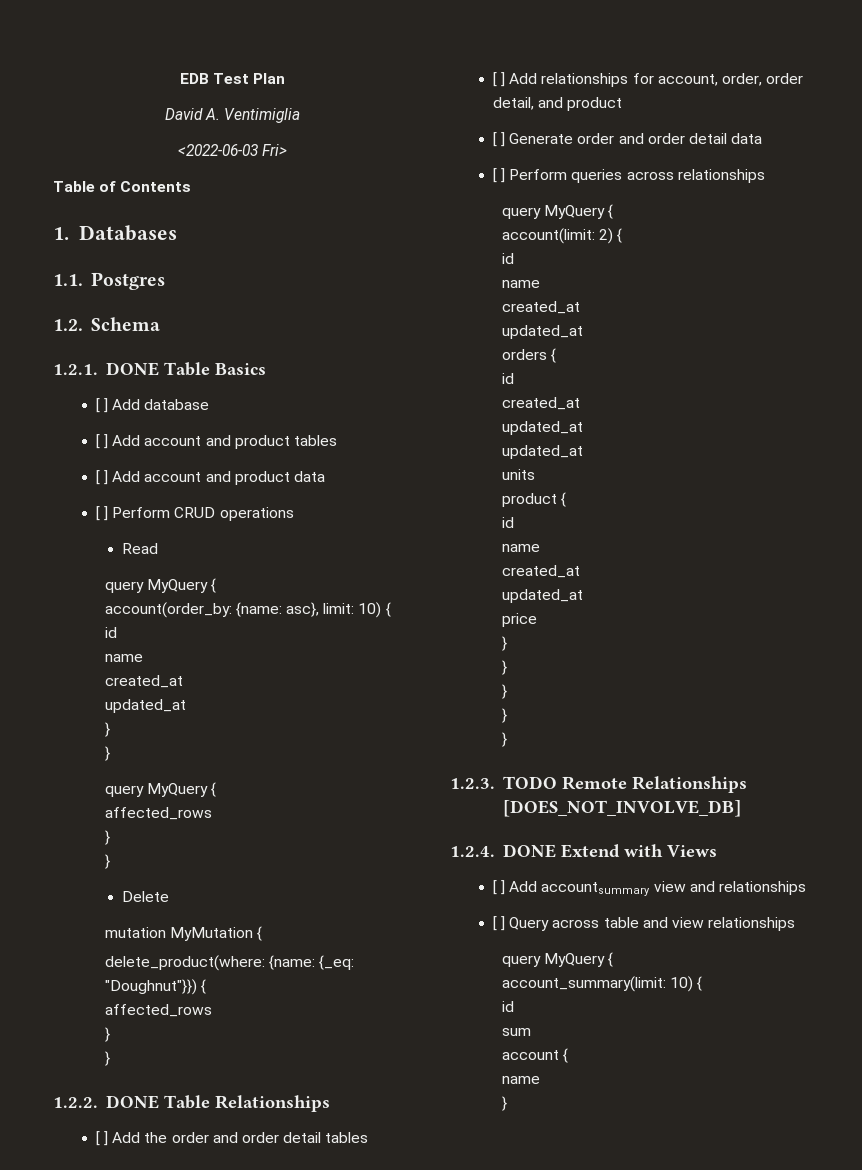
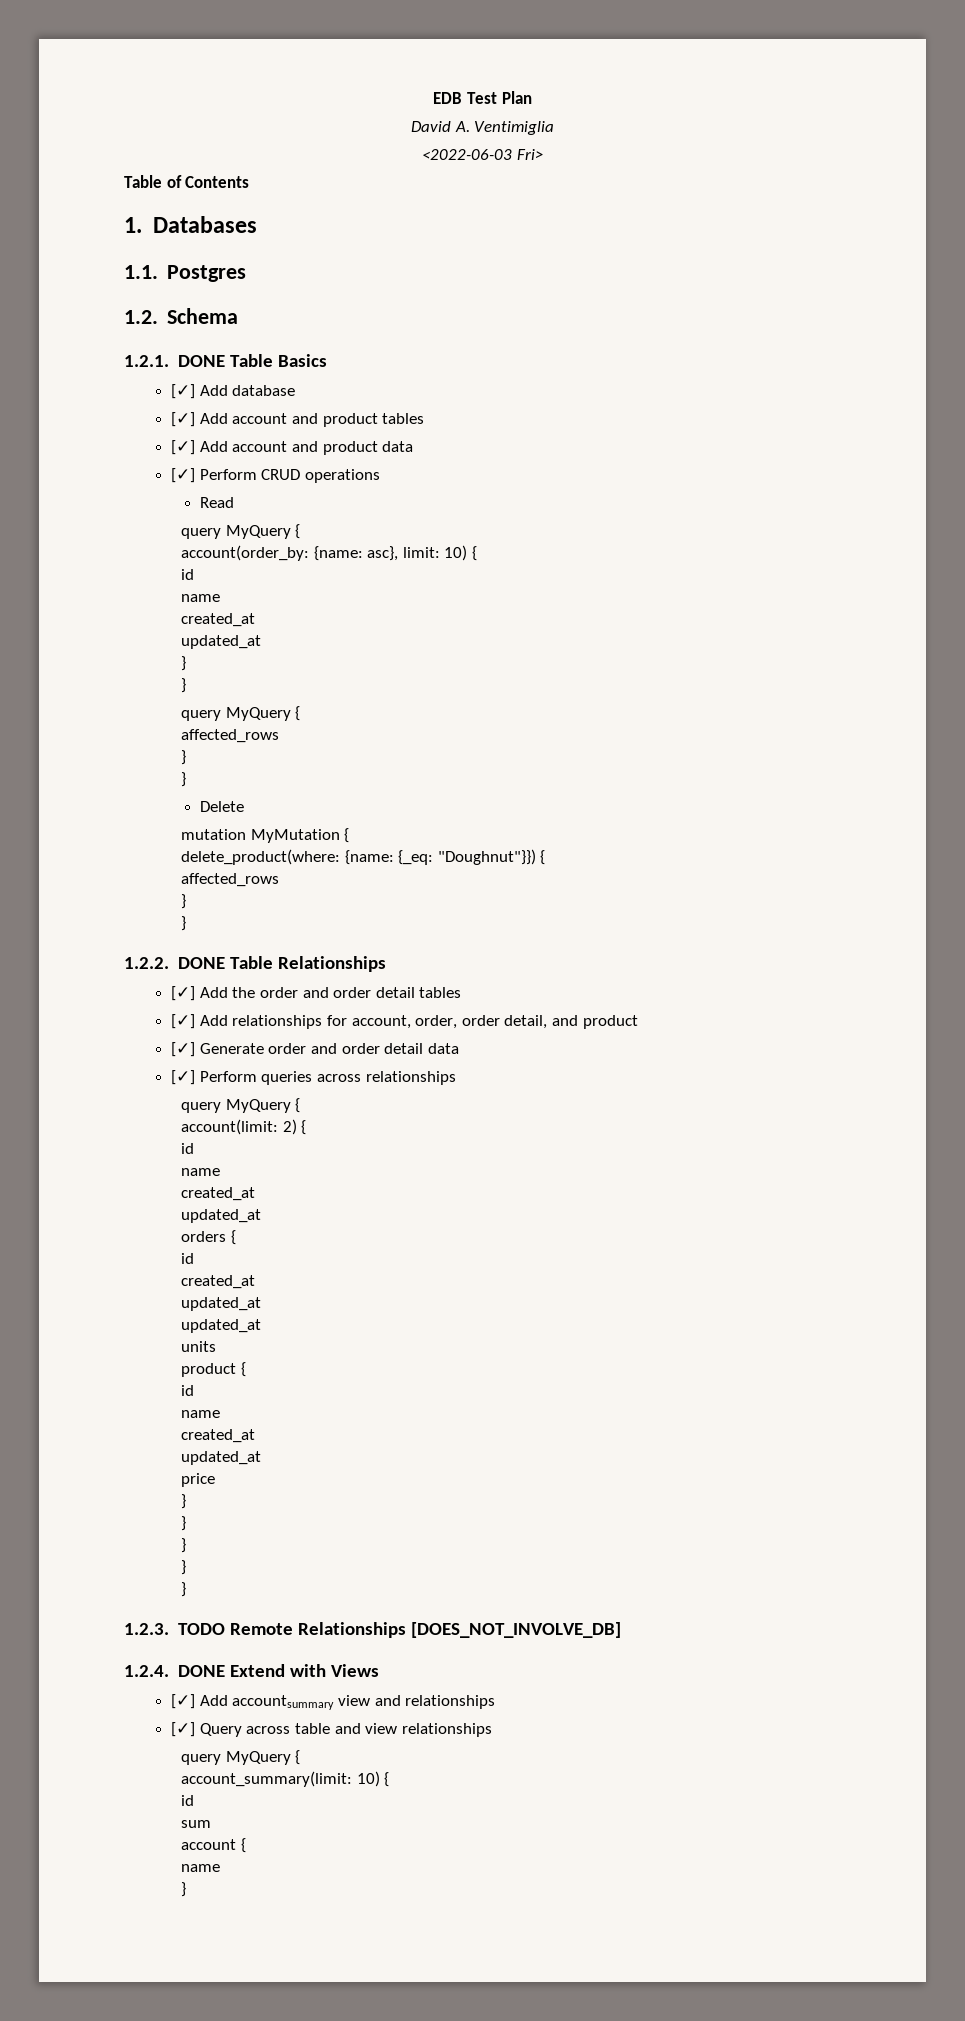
[95,398,109,413] [ ] -> [171,384,196,399] [✓]
[95,434,109,449] [ ] -> [171,412,196,427] [✓]
[95,470,109,485] [ ] -> [171,440,196,455] [✓]
[95,506,109,521] [ ] -> [171,468,196,483] [✓]
[95,1131,109,1146] [ ] -> [171,986,196,1001] [✓]
[492,72,506,87] [ ] -> [171,1014,196,1029] [✓]
[492,132,506,147] [ ] -> [171,1042,196,1057] [✓]
[492,168,506,183] [ ] -> [171,1070,196,1085] [✓]
[492,880,506,895] [ ] -> [171,1694,196,1709] [✓]
[492,916,506,931] [ ] -> [171,1722,196,1737] [✓]

